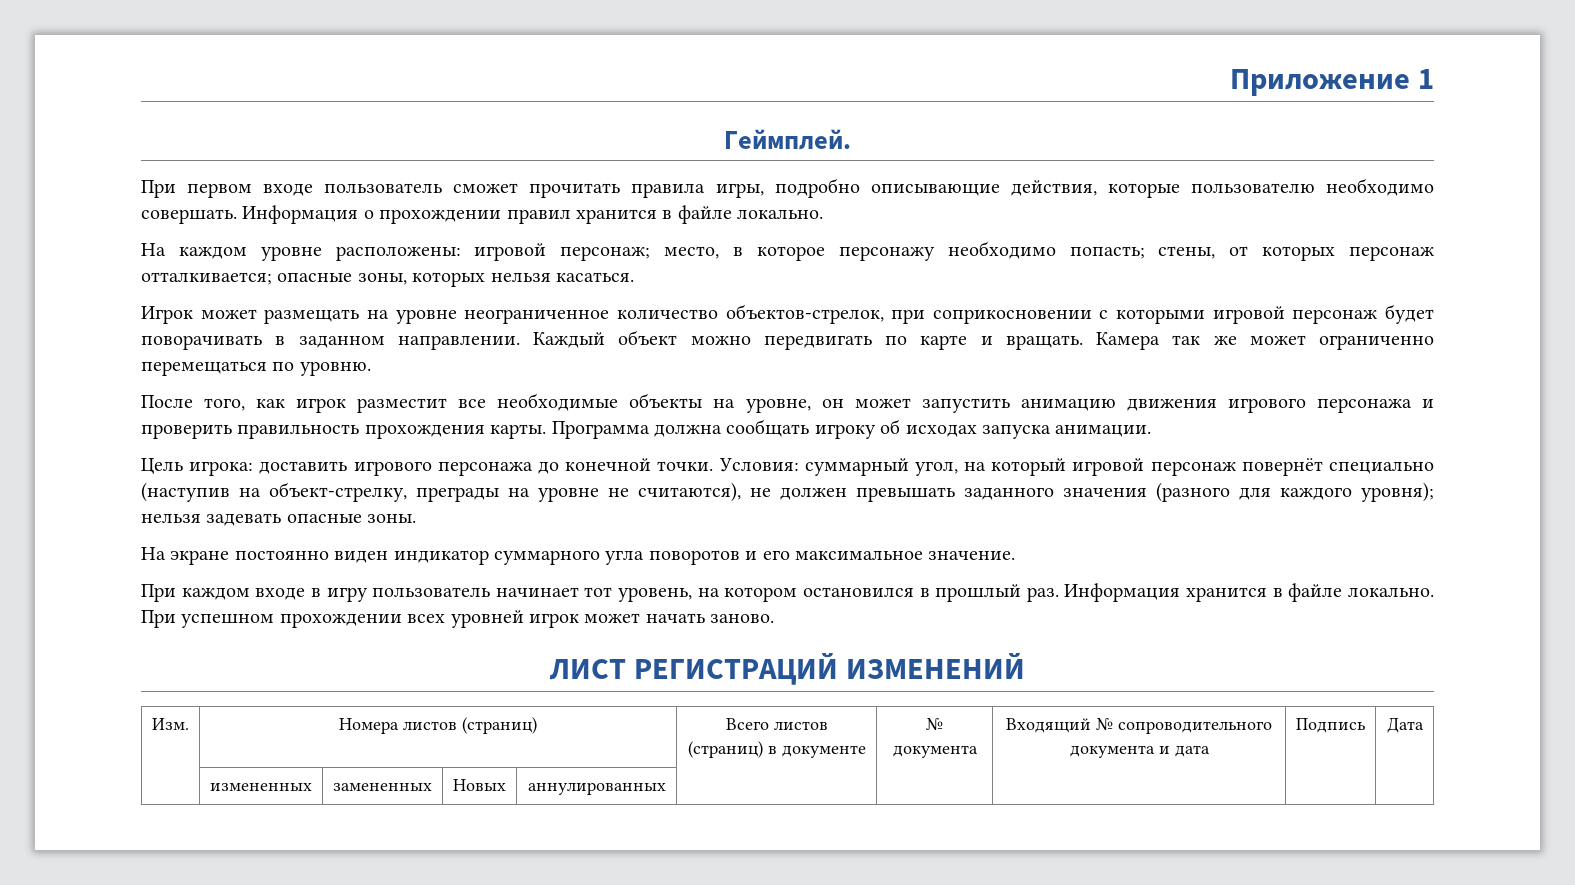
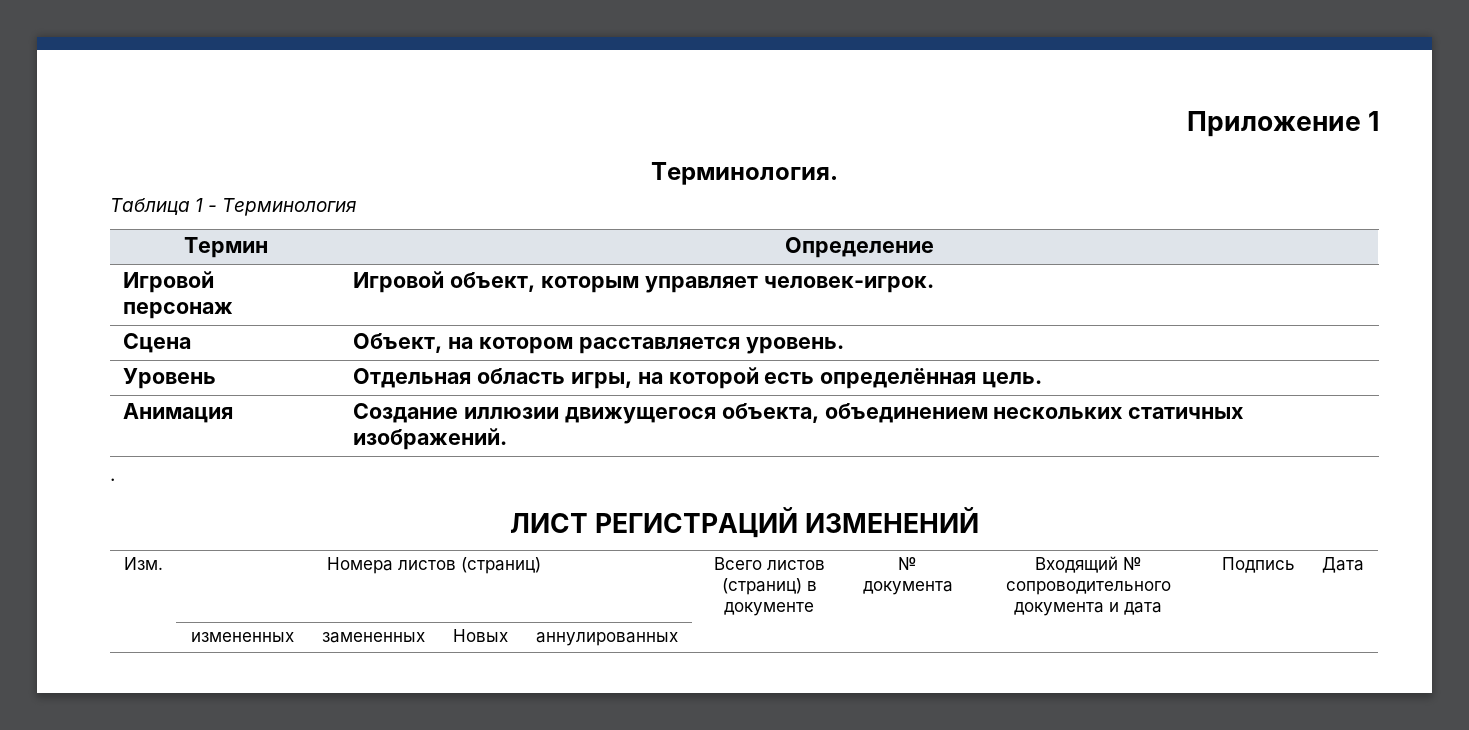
[724,129,851,150] [141,178,1434,198] [141,205,824,224] [141,241,1434,261] [141,272,634,287] [141,304,1434,324] [141,330,1434,350] [141,361,371,376] [141,393,1434,413] [141,419,1152,439] [141,458,1434,476] [141,482,1434,502] [141,513,417,526] [141,547,1016,565] [141,583,1434,602] [141,610,775,628] Геймплей. // При первом входе пользователь сможет прочитать правила игры, подробно описывающие действия, которые пользователю необходимо совершать. Информация о прохождении правил хранится в файле локально. // На каждом уровне расположены: игровой персонаж; место, в которое персонажу необходимо попасть; стены, от которых персонаж отталкивается; опасные зоны, которых нельзя касаться. // Игрок может размещать на уровне неограниченное количество объектов-стрелок, при соприкосновении с которыми игровой персонаж будет поворачивать в заданном направлении. Каждый объект можно передвигать по карте и вращать. Камера так же может ограниченно перемещаться по уровню. // После того, как игрок разместит все необходимые объекты на уровне, он может запустить анимацию движения игрового персонажа и проверить правильность прохождения карты. Программа должна сообщать игроку об исходах запуска анимации. // Цель игрока: доставить игрового персонажа до конечной точки. Условия: суммарный угол, на который игровой персонаж повернёт специально (наступив на объект-стрелку, преграды на уровне не считаются), не должен превышать заданного значения (разного для каждого уровня); нельзя задевать опасные зоны. // На экране постоянно виден индикатор суммарного угла поворотов и его максимальное значение. // При каждом входе в игру пользователь начинает тот уровень, на котором остановился в прошлый раз. Информация хранится в файле локально. При успешном прохождении всех уровней игрок может начать заново. -> [651,162,838,185] [110,198,357,216] [183,237,268,258] [784,237,934,258] [123,271,215,293] [123,302,234,319] [353,271,934,293] [123,333,192,353] [353,333,844,354] [123,368,217,389] [353,367,1043,389] [123,403,234,423] [353,403,1245,424] [353,428,508,450] [110,478,115,481] Терминология. // Таблица 1 - Терминология // Термин | Определение // Игровой персонаж | Игровой объект, которым управляет человек-игрок. // Сцена | Объект, на котором расставляется уровень. // Уровень | Отдельная область игры, на которой есть определённая цель. // Анимация | Создание иллюзии движущегося объекта, объединением нескольких статичных изображений. // .

